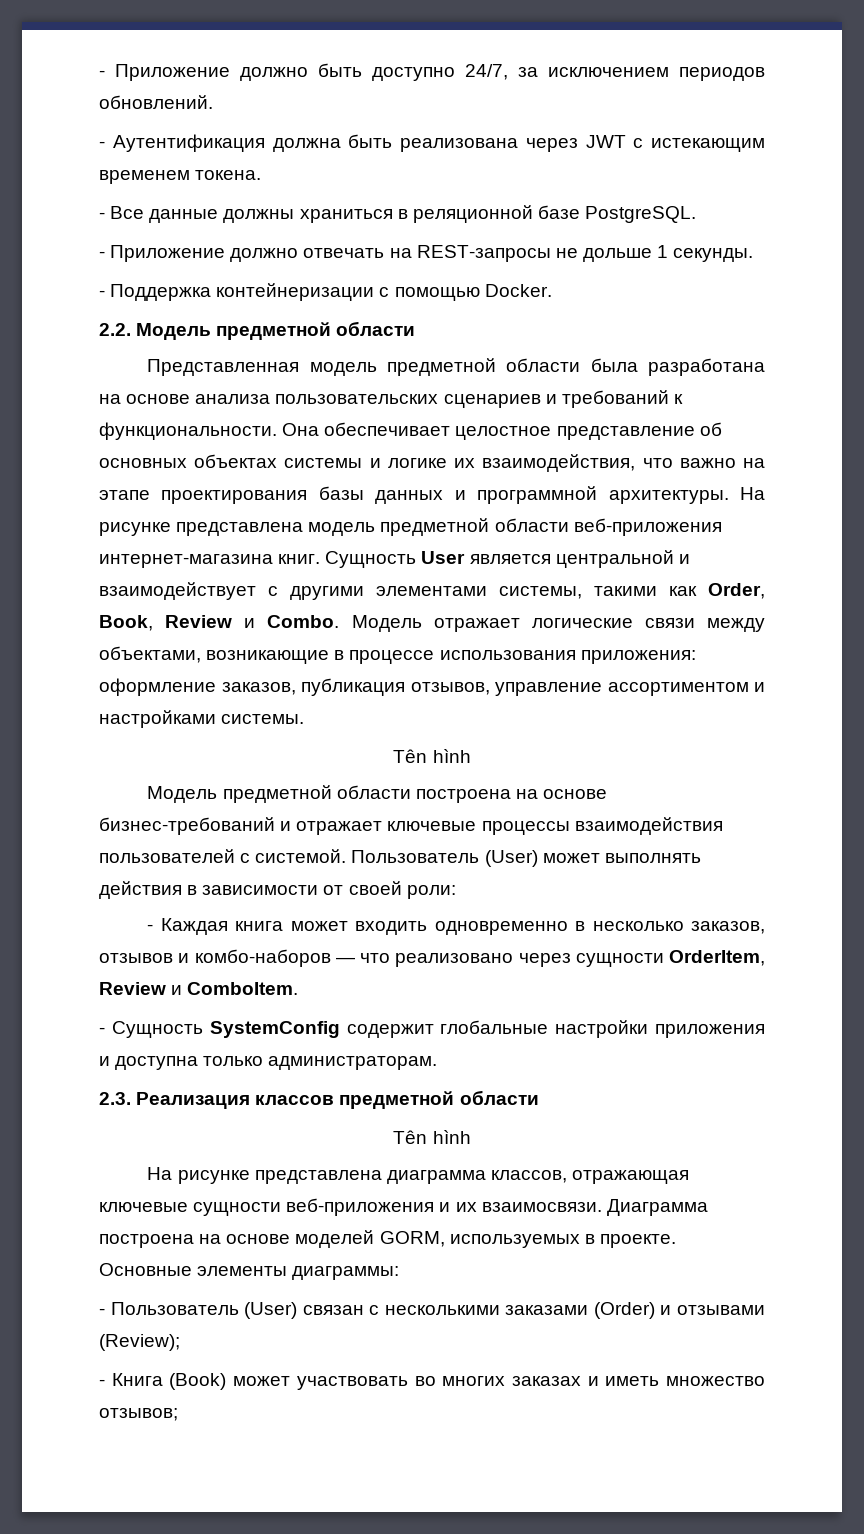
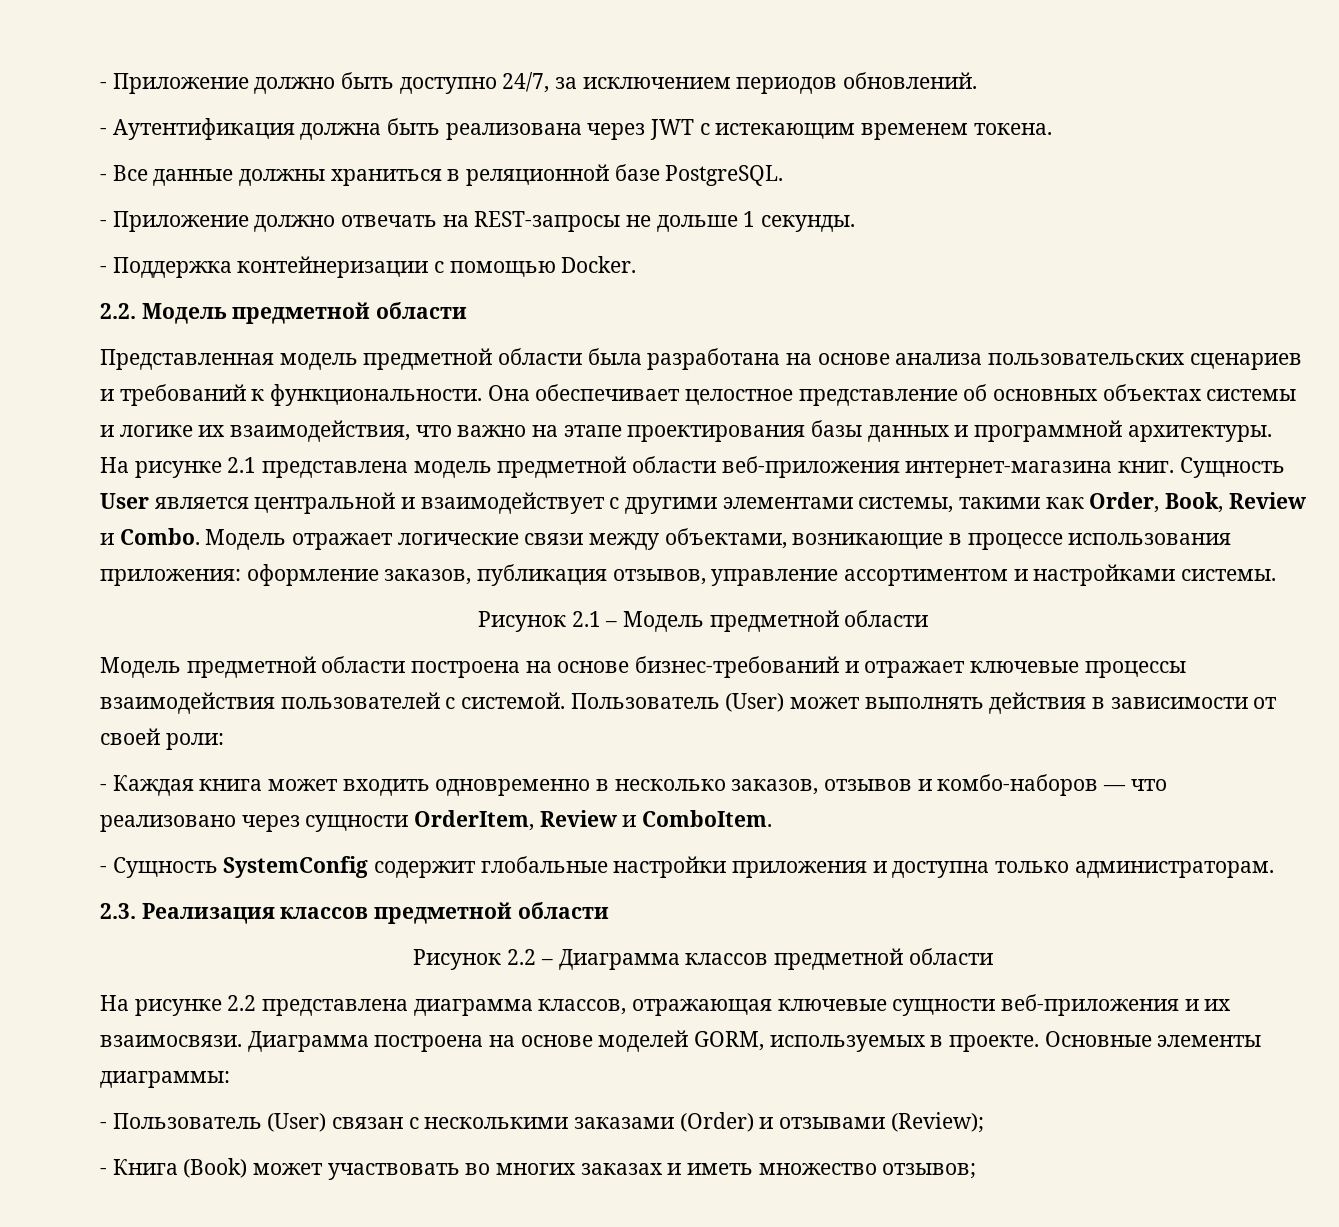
(171, 529) none -> [227,457,257,473] 2.1
[393,749,471,763] Tên hình -> [477,610,929,632] Рисунок 2.1 – Модель предметной области
[393,1130,471,1144] [147,1167,250,1184] Tên hình // На рисунке -> [413,948,993,970] [100,995,257,1016] Рисунок 2.2 – Диаграмма классов предметной области // На рисунке 2.2

